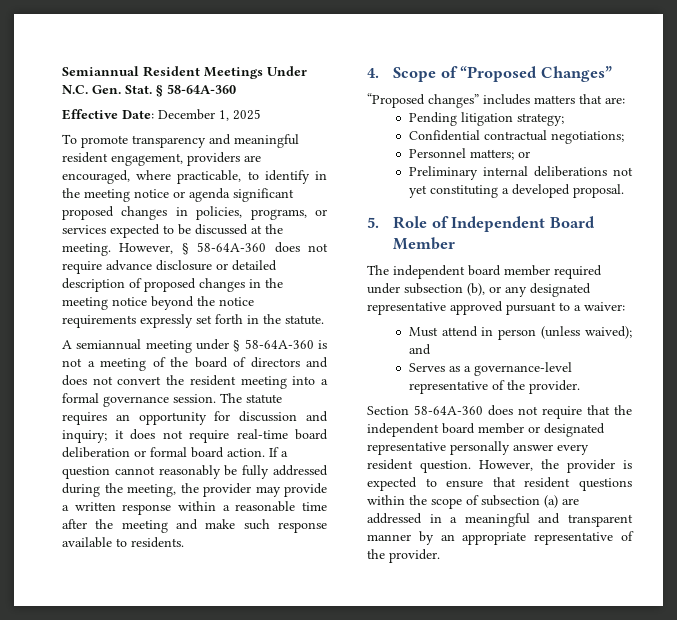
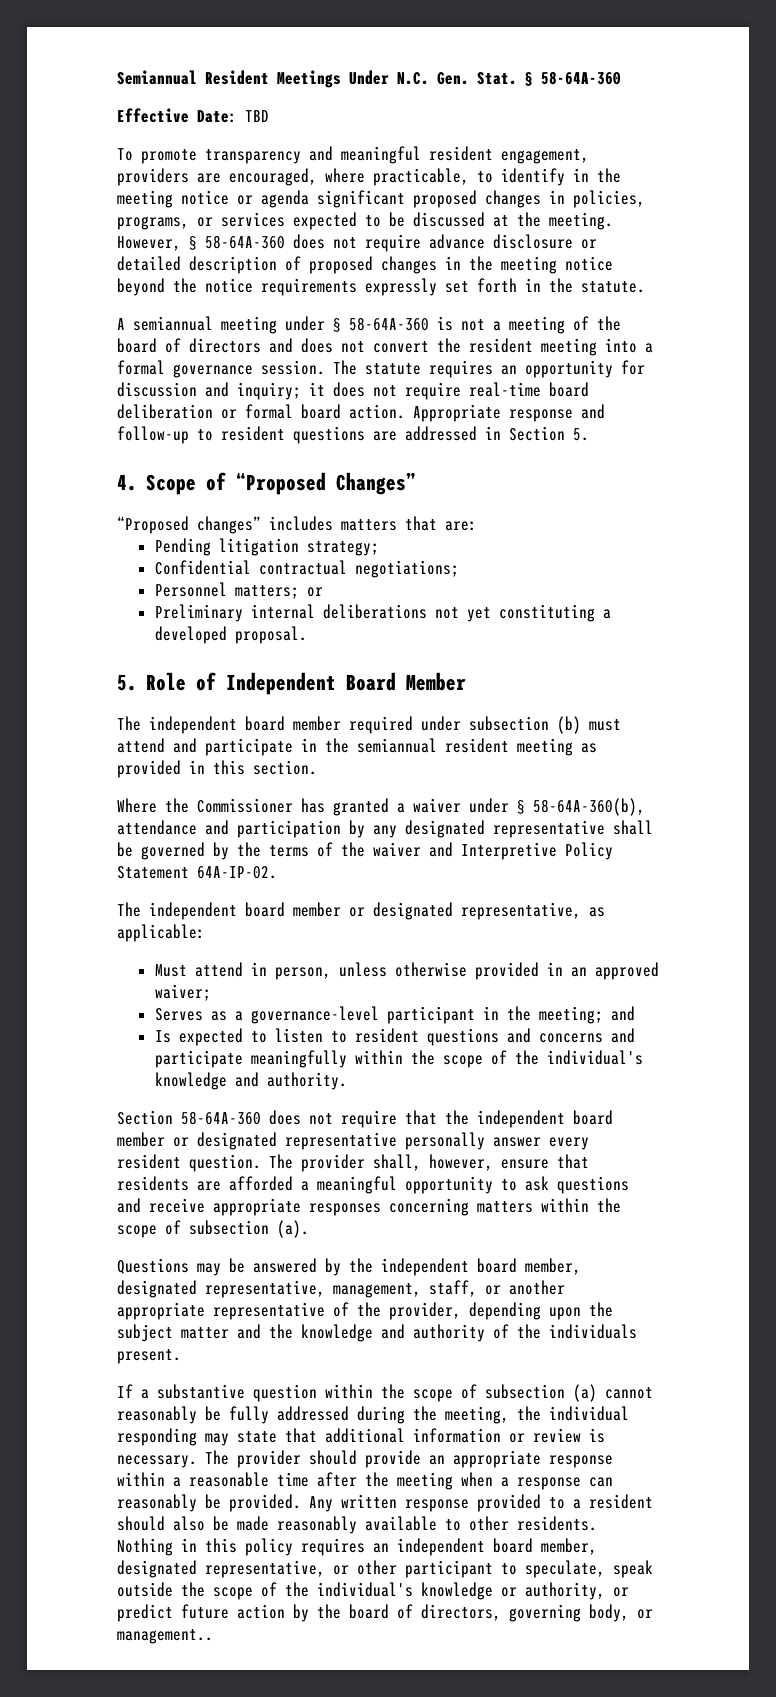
[158,109,261,121] December 1, 2025 -> [245,110,269,122] TBD
[269,447,288,457] [62,465,328,479] [62,483,327,497] [62,501,327,515] [62,519,327,533] [62,537,184,548] If a question cannot reasonably be fully addressed during the meeting, the provider may provide a written response within a reasonable time after the meeting and make such response available to residents. -> [413,404,605,422] [117,426,589,444] Appropriate response and follow-up to resident questions are addressed in Section 5.
[467,283,591,297] [367,301,625,315] [408,326,632,340] [408,344,431,355] [408,362,572,376] [408,380,580,394] (b), or any designated representative approved pursuant to a waiver: // Must attend in person (unless waived); and // Serves as a governance-level representative of the provider. -> [557,716,621,734] [117,738,597,756] [117,760,317,778] [117,798,645,816] [117,820,653,838] [117,842,613,860] [117,866,277,879] [117,902,605,920] [117,924,205,942] [154,962,659,980] [154,984,211,1001] [154,1006,635,1024] [154,1028,635,1046] [154,1050,643,1068] [154,1072,347,1090] (b) must attend and participate in the semiannual resident meeting as provided in this section. // Where the Commissioner has granted a waiver under § 58-64A-360(b), attendance and participation by any designated representative shall be governed by the terms of the waiver and Interpretive Policy Statement 64A-IP-02. // The independent board member or designated representative, as applicable: // Must attend in person, unless otherwise provided in an approved waiver; // Serves as a governance-level participant in the meeting; and // Is expected to listen to resident questions and concerns and participate meaningfully within the scope of the individual's knowledge and authority.
[479,459,632,473] [367,477,632,491] However, the provider is expected to ensure that resident questions -> [269,1154,589,1172] [117,1176,629,1194] [117,1198,621,1216] [117,1220,309,1238] [117,1258,581,1276] [117,1280,565,1298] [117,1302,613,1320] [117,1324,637,1342] [117,1349,181,1364] [117,1384,317,1402] The provider shall, however, ensure that residents are afforded a meaningful opportunity to ask questions and receive appropriate responses concerning matters within the scope of subsection (a). // Questions may be answered by the independent board member, designated representative, management, staff, or another appropriate representative of the provider, depending upon the subject matter and the knowledge and authority of the individuals present. // If a substantive question
[562,498,579,505] [367,513,633,527] [367,531,634,545] [367,549,440,563] are addressed in a meaningful and transparent manner by an appropriate representative of the provider. -> [605,1387,653,1399] [117,1406,629,1424] [117,1428,605,1446] [117,1450,613,1468] [117,1472,613,1490] [117,1494,653,1512] [117,1516,597,1534] [117,1538,597,1556] [117,1560,653,1578] [117,1582,629,1600] [117,1604,653,1622] [117,1629,213,1644] cannot reasonably be fully addressed during the meeting, the individual responding may state that additional information or review is necessary. The provider should provide an appropriate response within a reasonable time after the meeting when a response can reasonably be provided. Any written response provided to a resident should also be made reasonably available to other residents. Nothing in this policy requires an independent board member, designated representative, or other participant to speculate, speak outside the scope of the individual's knowledge or authority, or predict future action by the board of directors, governing body, or management..

